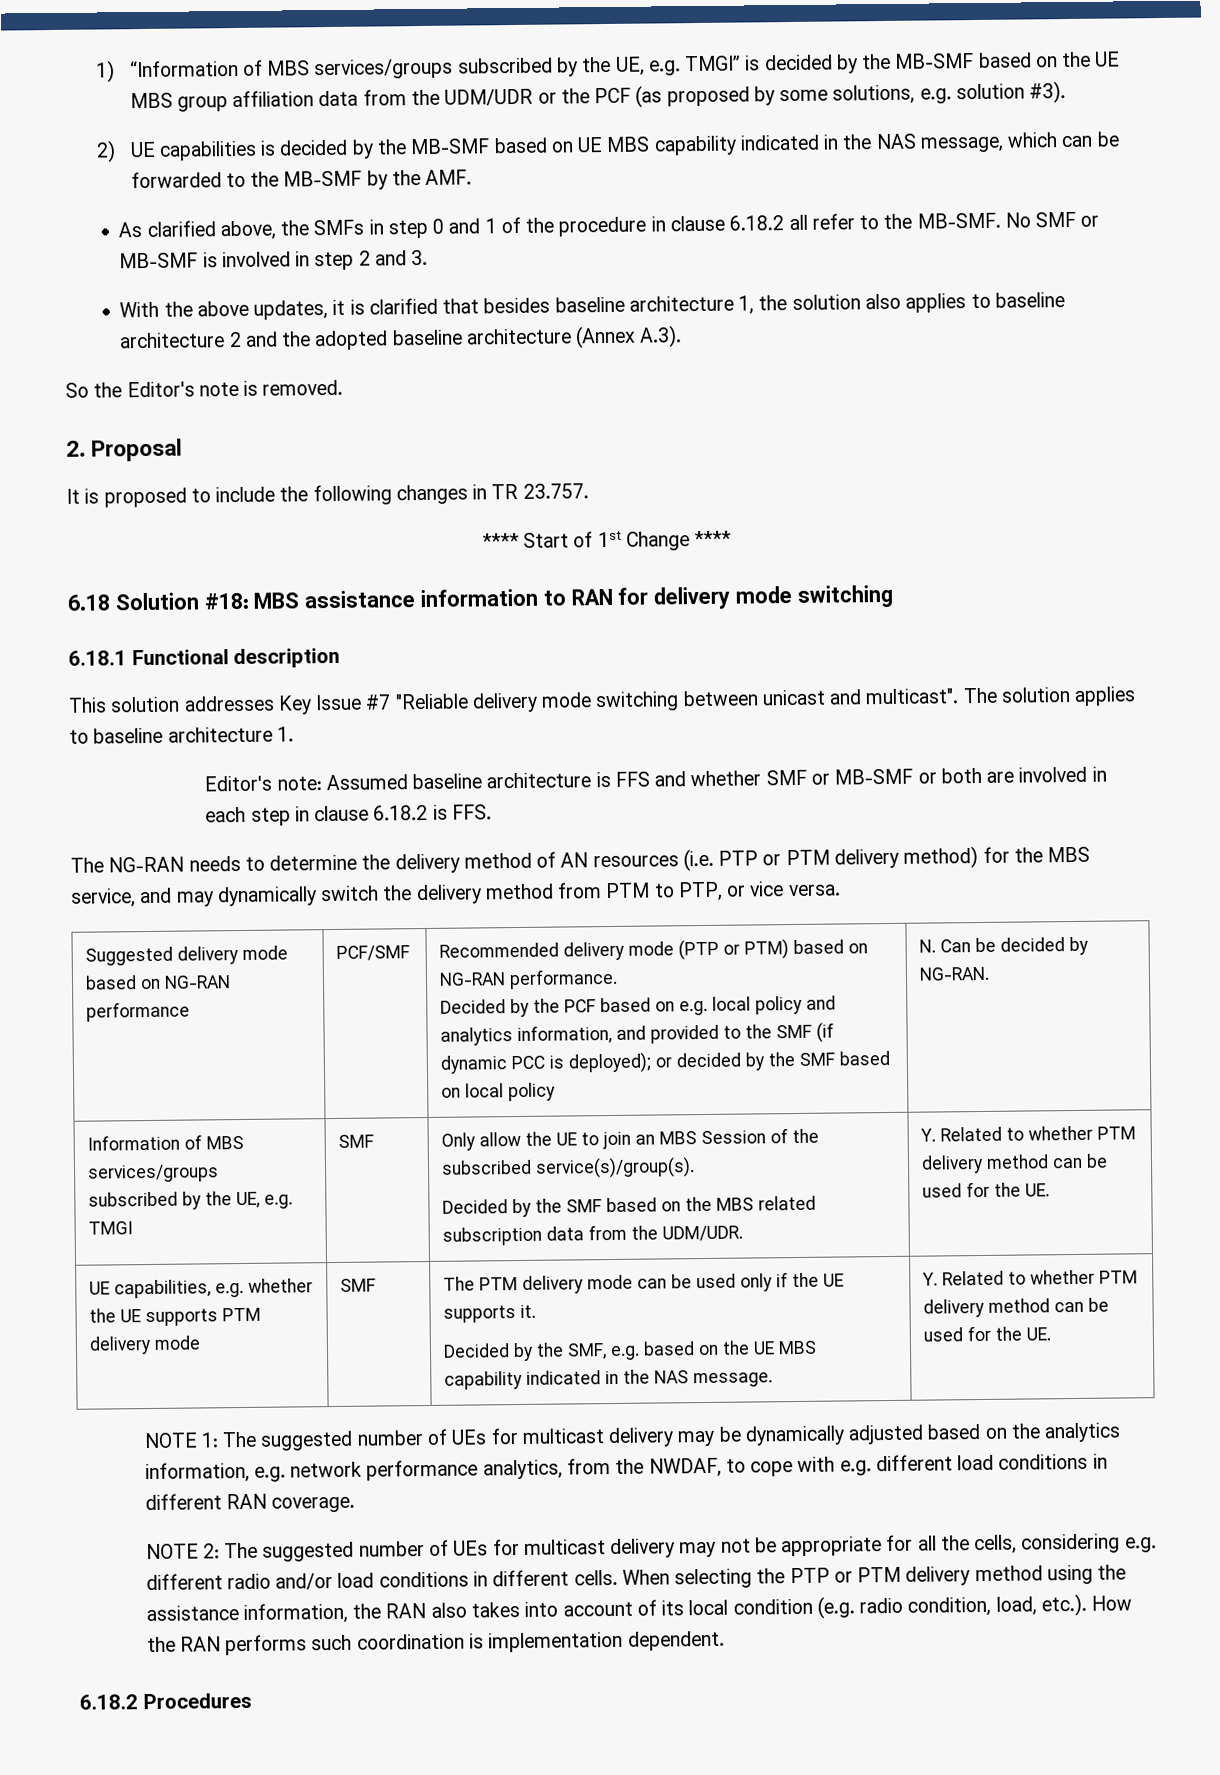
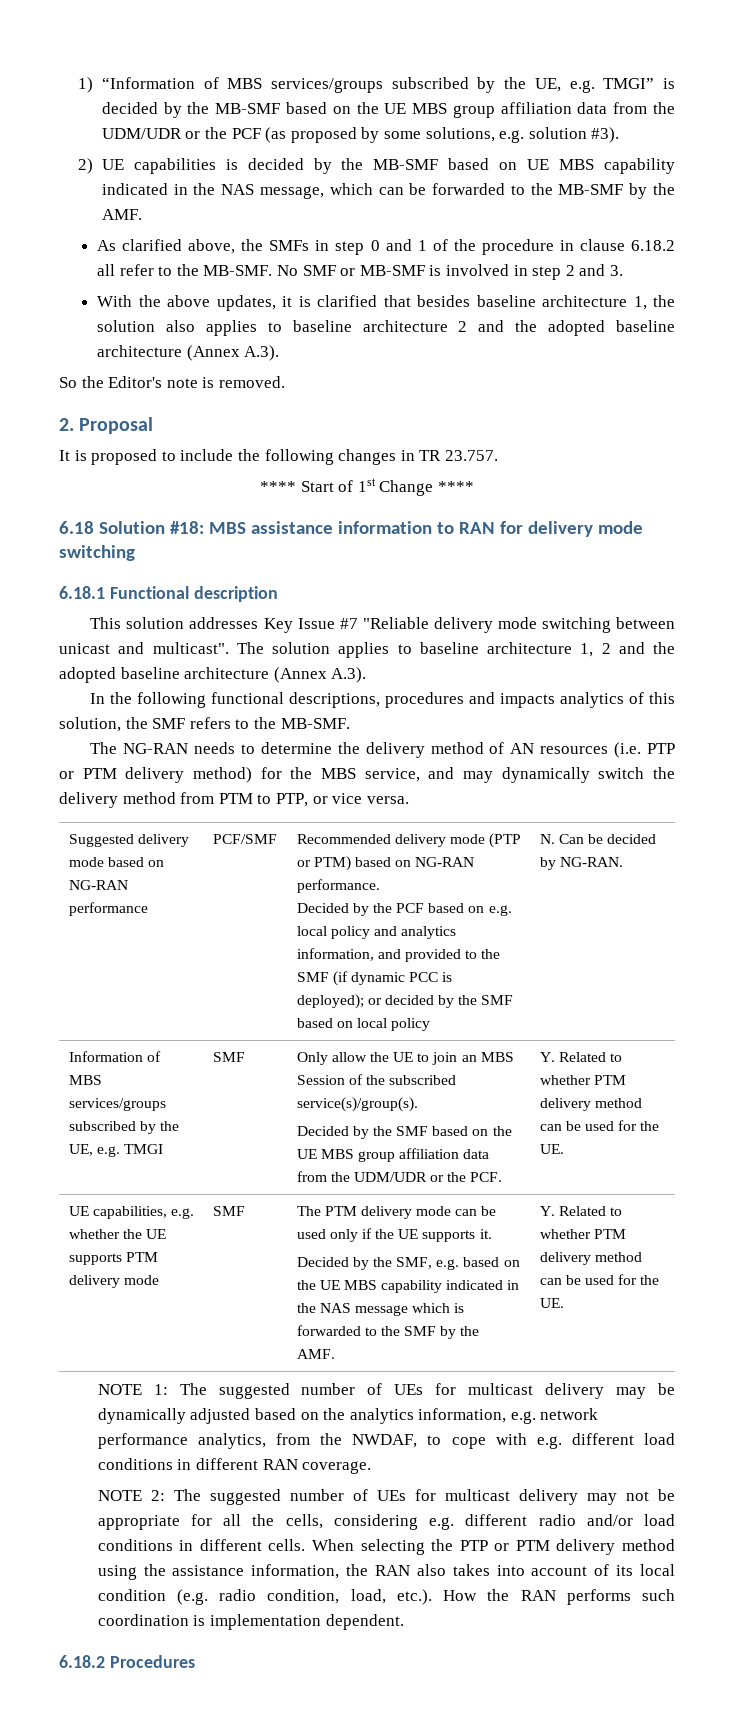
[276,726,294,742] [204,766,1107,792] [205,804,492,826] 1. // Editor's note: Assumed baseline architecture is FFS and whether SMF or MB-SMF or both are involved in each step in clause 6.18.2 is FFS. -> [580,642,675,657] [59,667,367,683] [90,692,675,708] [59,717,350,732] 1, 2 and the adopted baseline architecture (Annex A.3). // In the following functional descriptions, procedures and impacts analytics of this solution, the SMF refers to the MB-SMF.
[716,1195,817,1211] [442,1224,744,1246] MBS related subscription data from the UDM/UDR. -> [296,1148,490,1162] [296,1171,503,1182] UE MBS group affiliation data from the UDM/UDR or the PCF.
[693,1372,774,1388] message. -> [354,1303,465,1316] [296,1325,480,1339] [296,1349,335,1359] message which is forwarded to the SMF by the AMF.

